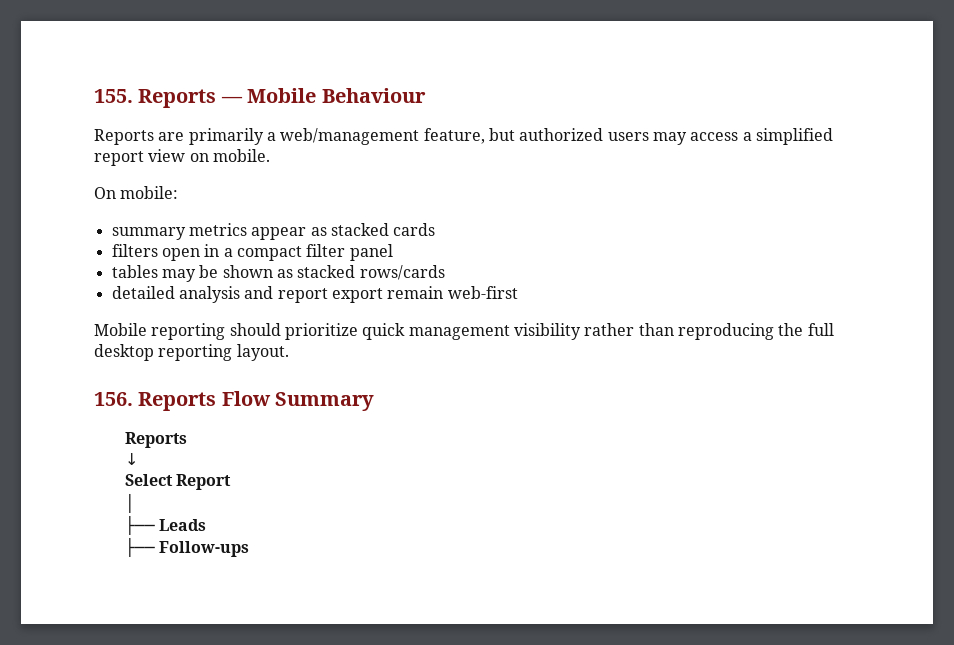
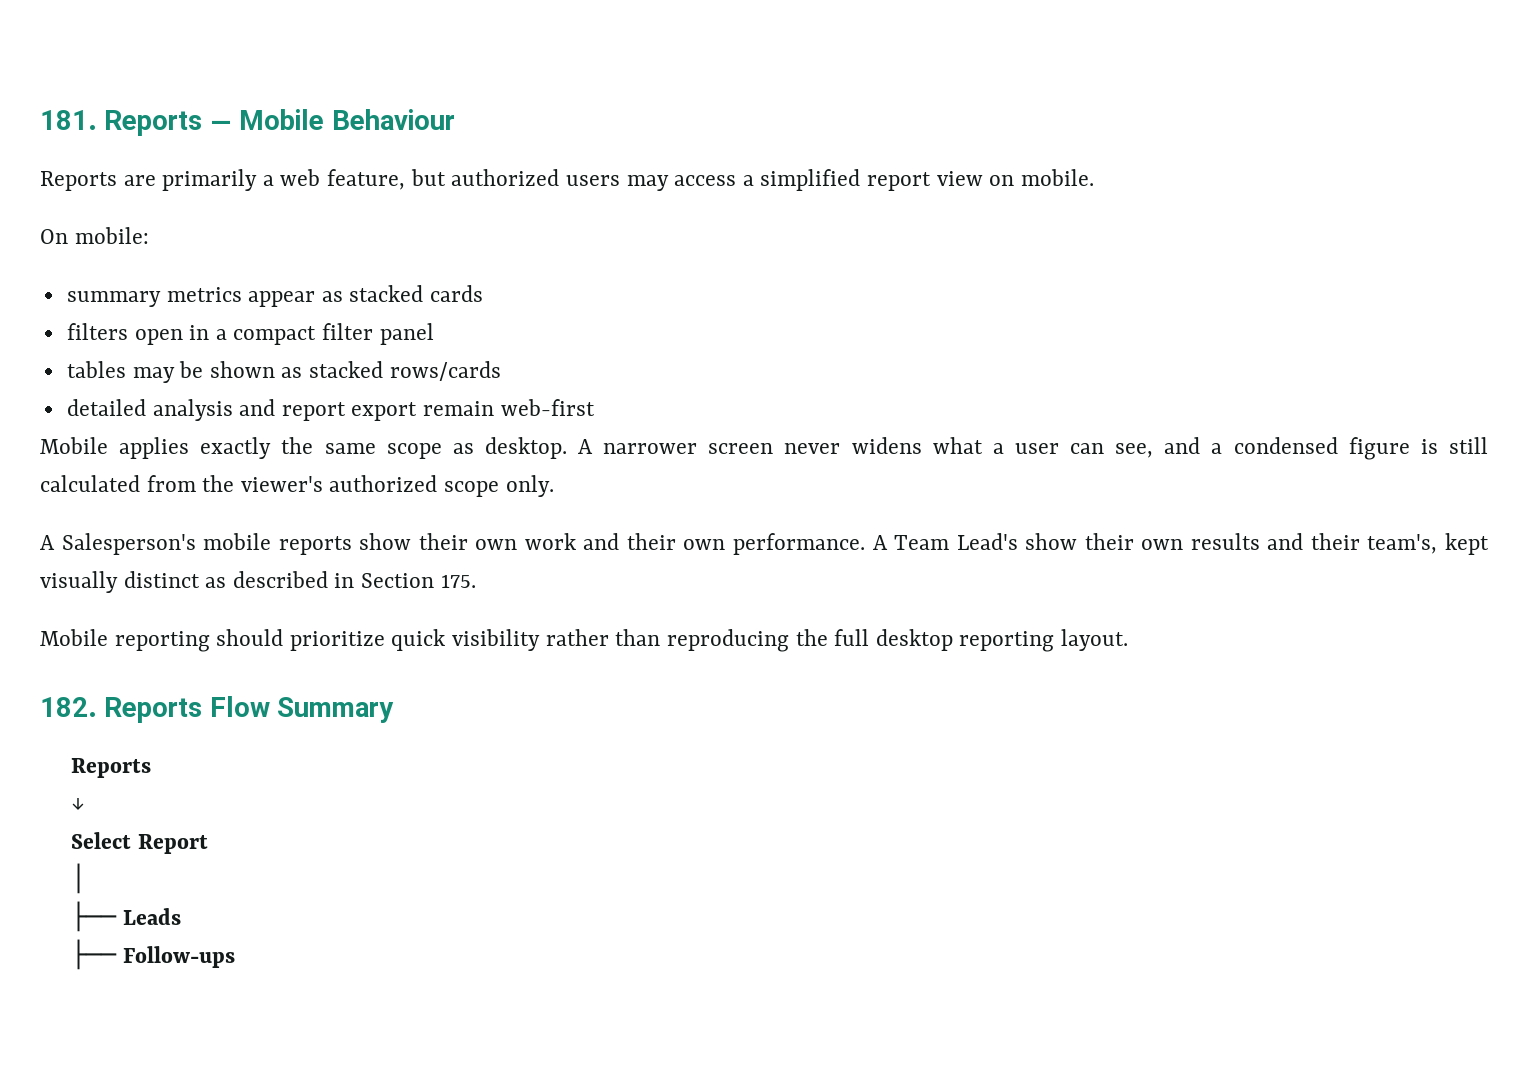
[94,89,133,103] 155. -> [40,110,97,130] 181.
[280,128,420,145] web/management -> [280,169,321,186] web
(518, 292) none -> [40,437,1489,460] [40,475,554,497] [40,533,1489,555] [40,571,476,593] // Mobile applies exactly the same scope as desktop. A narrower screen never widens what a user can see, and a condensed figure is still calculated from the viewer's authorized scope only. // A Salesperson's mobile reports show their own work and their own performance. A Team Lead's show their own results and their team's, kept visually distinct as described in Section 175.
[408,325,510,340] management -> (446, 640) none
[94,392,133,406] 156. -> [40,697,97,717] 182.

